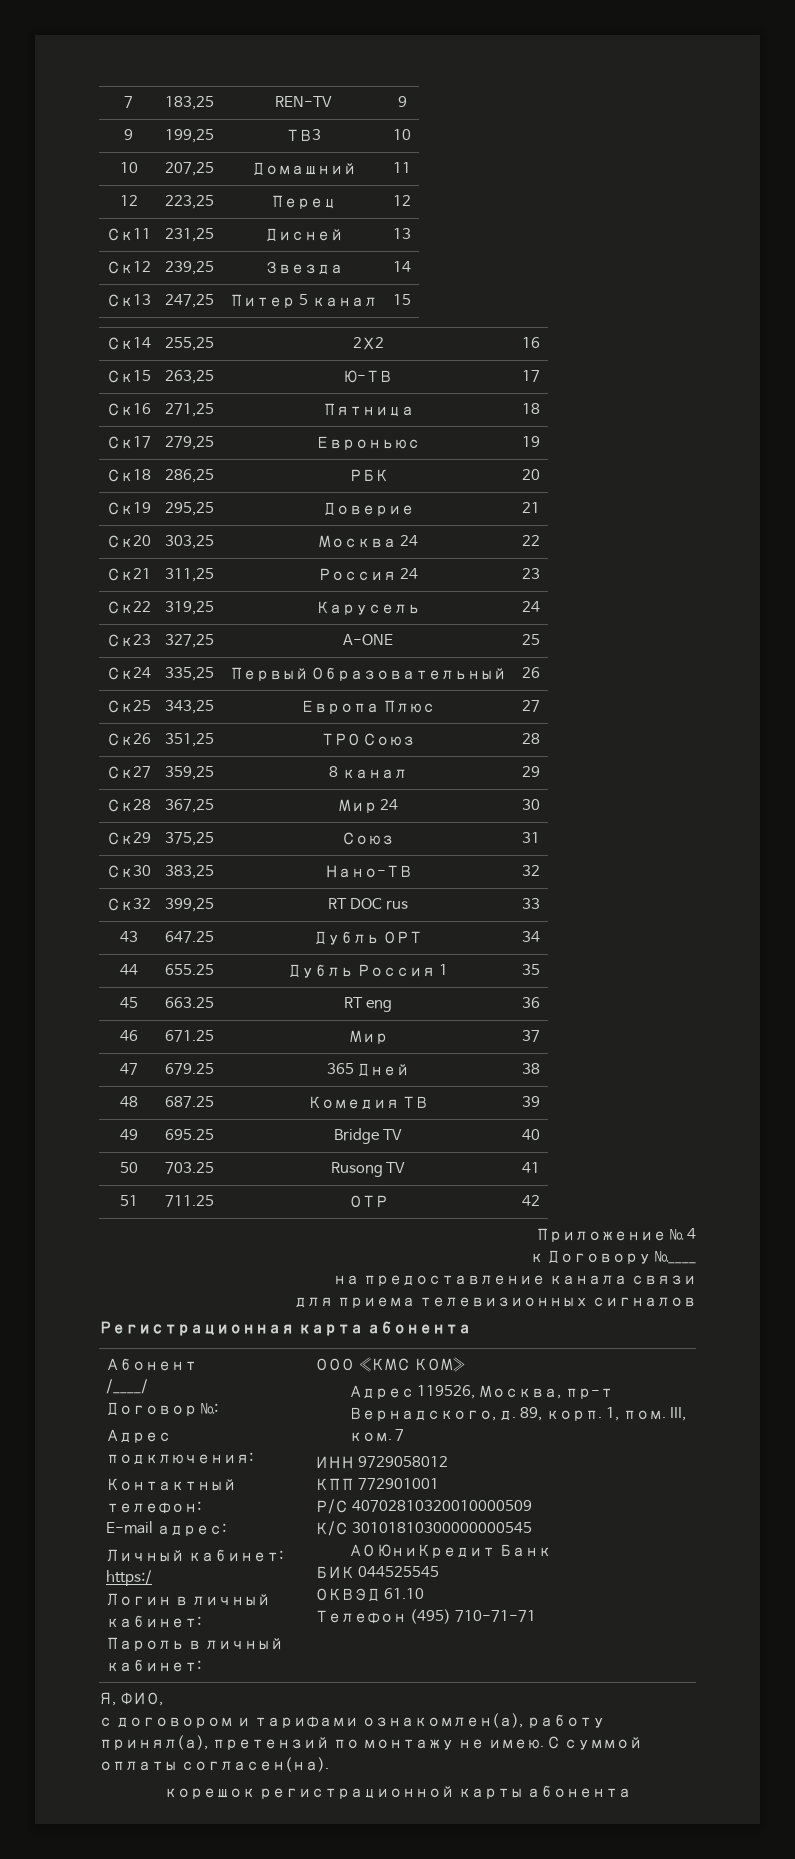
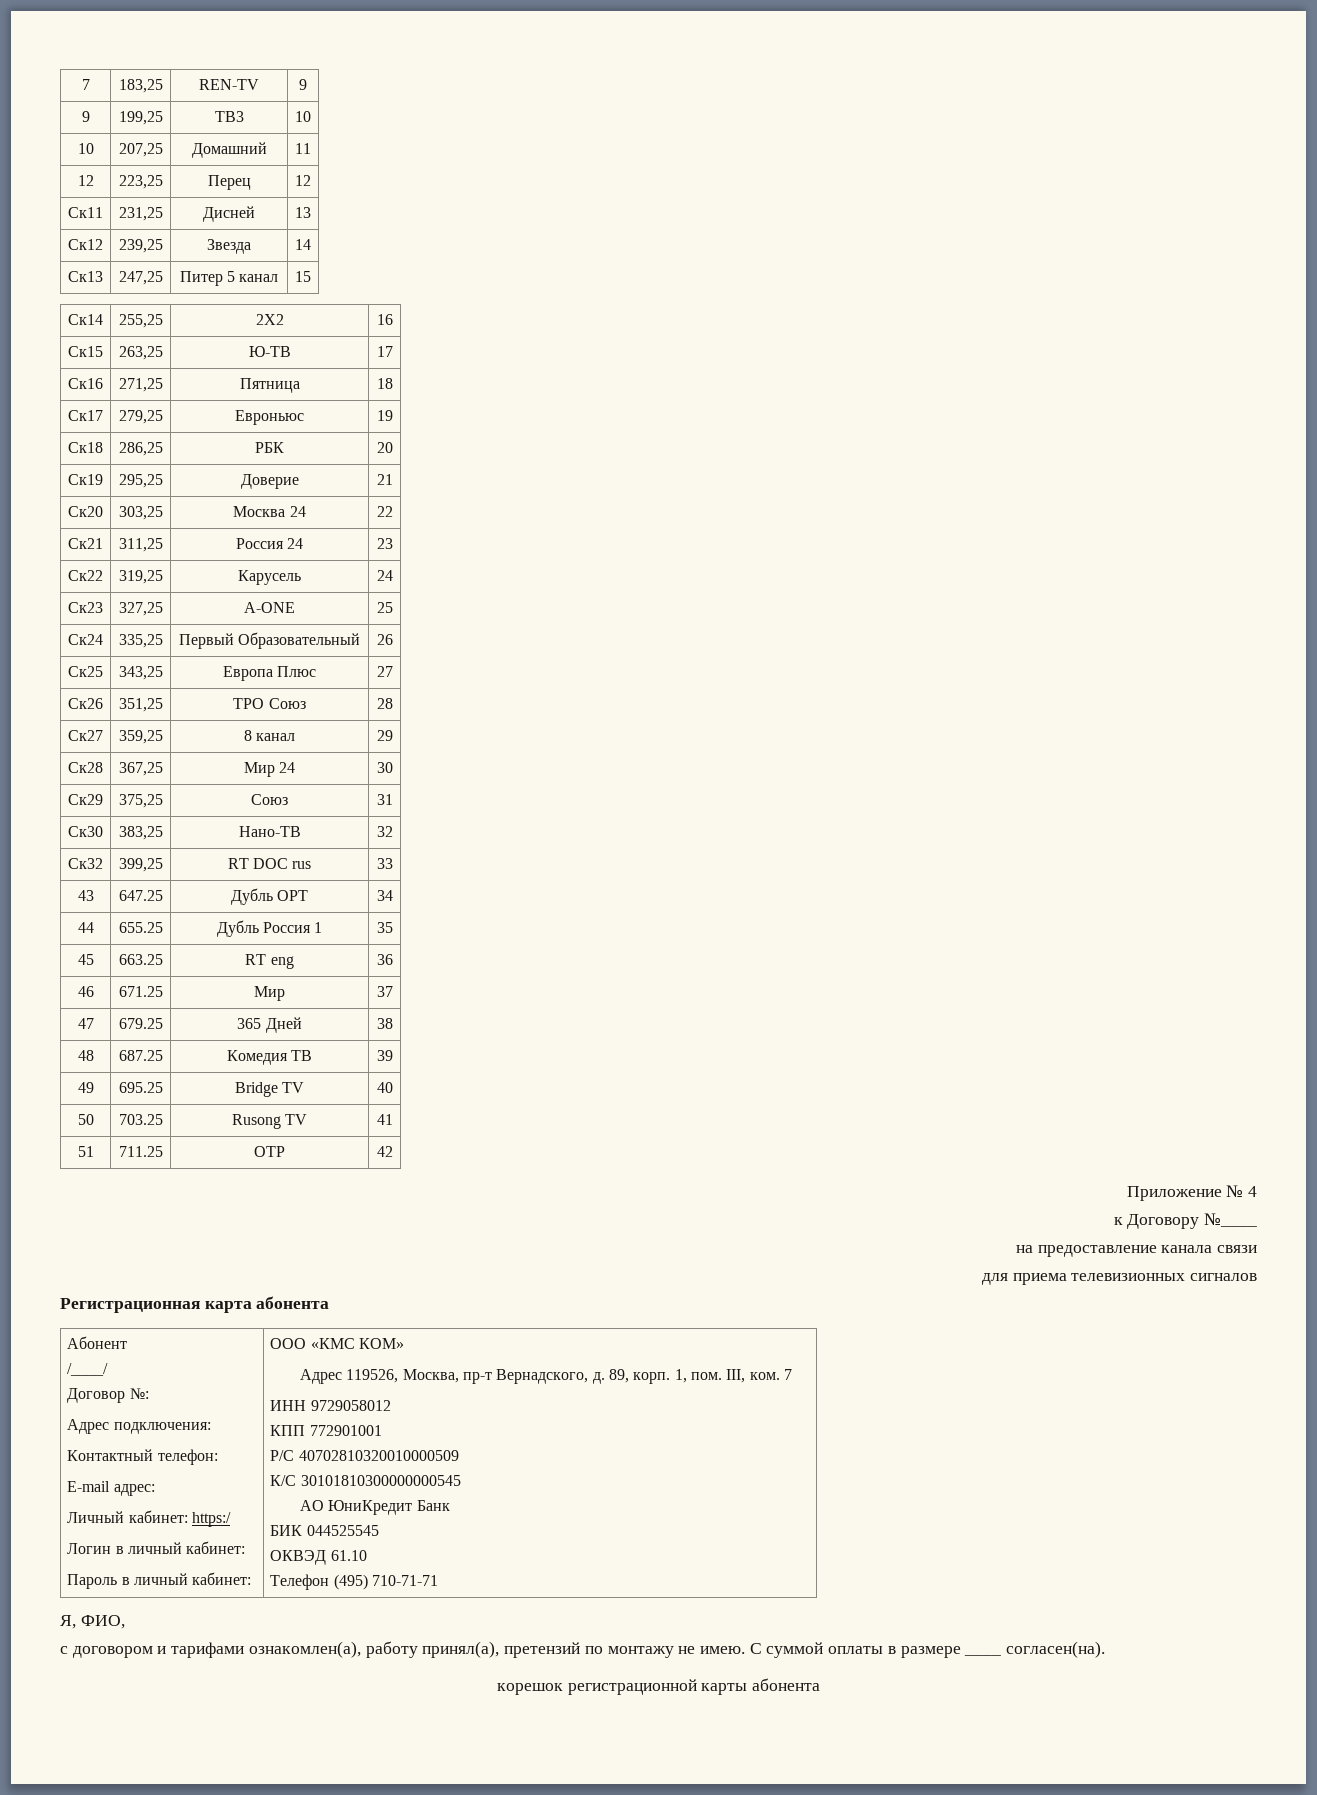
(177, 1766) none -> [887,1646,1002,1658] в размере ____

